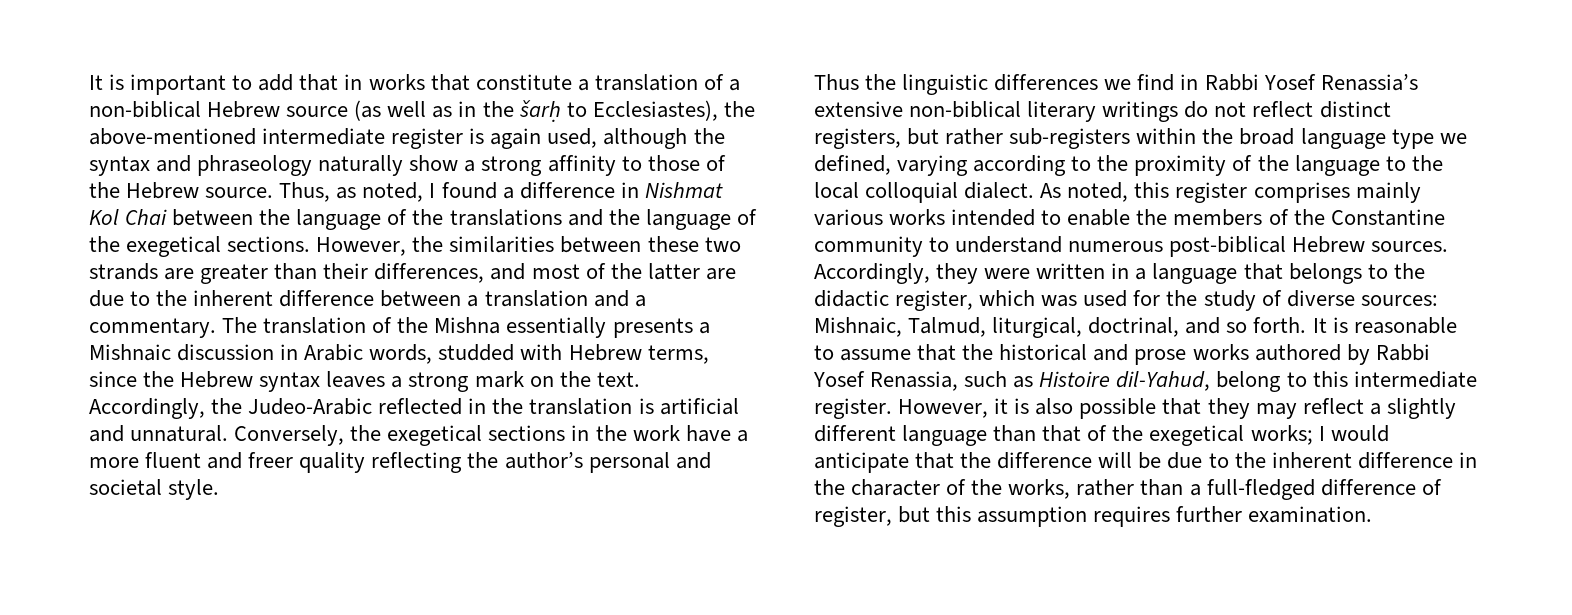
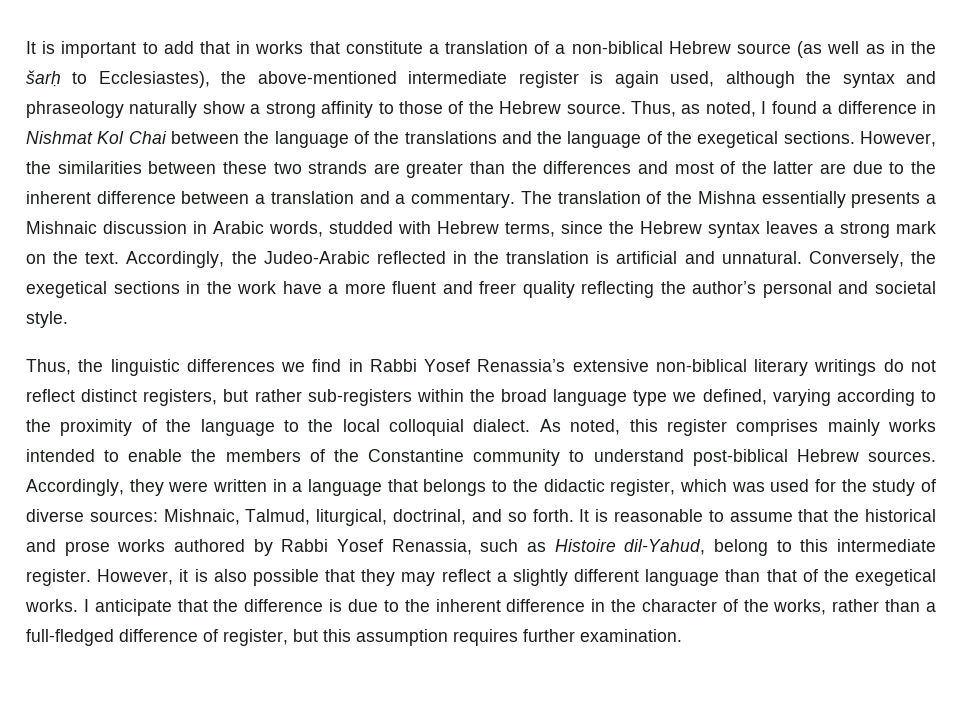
[323,263,485,283] their differences, -> [511,161,632,174] the differences
[814,74,859,90] Thus -> [26,359,71,375] Thus,
[814,209,883,226] various -> (880, 427) none
[1068,241,1164,252] numerous -> (684, 455) none
[1250,425,1389,445] works; I would -> [25,599,89,612] works. I
[1098,452,1162,469] will be -> [329,599,343,612] is

